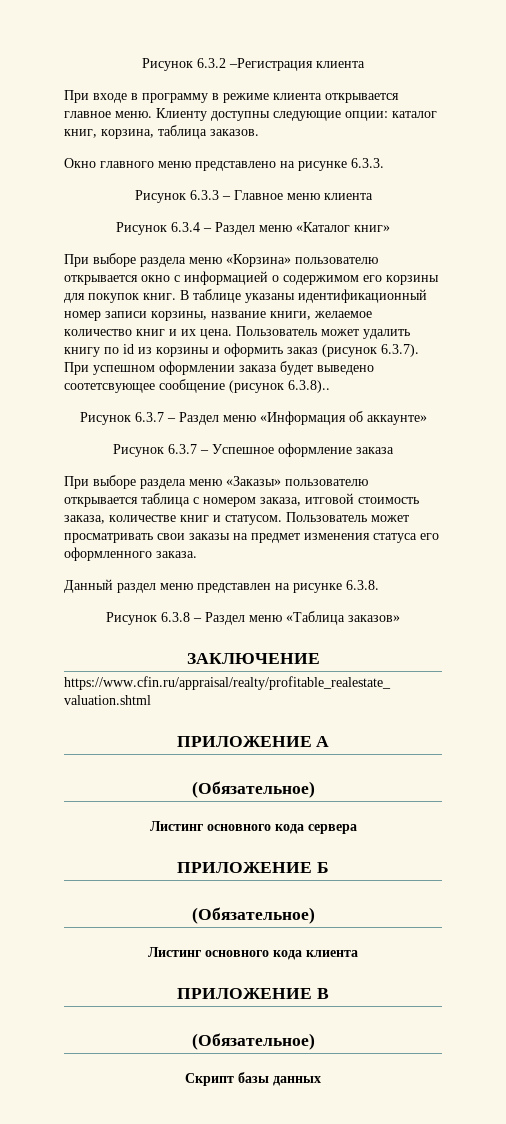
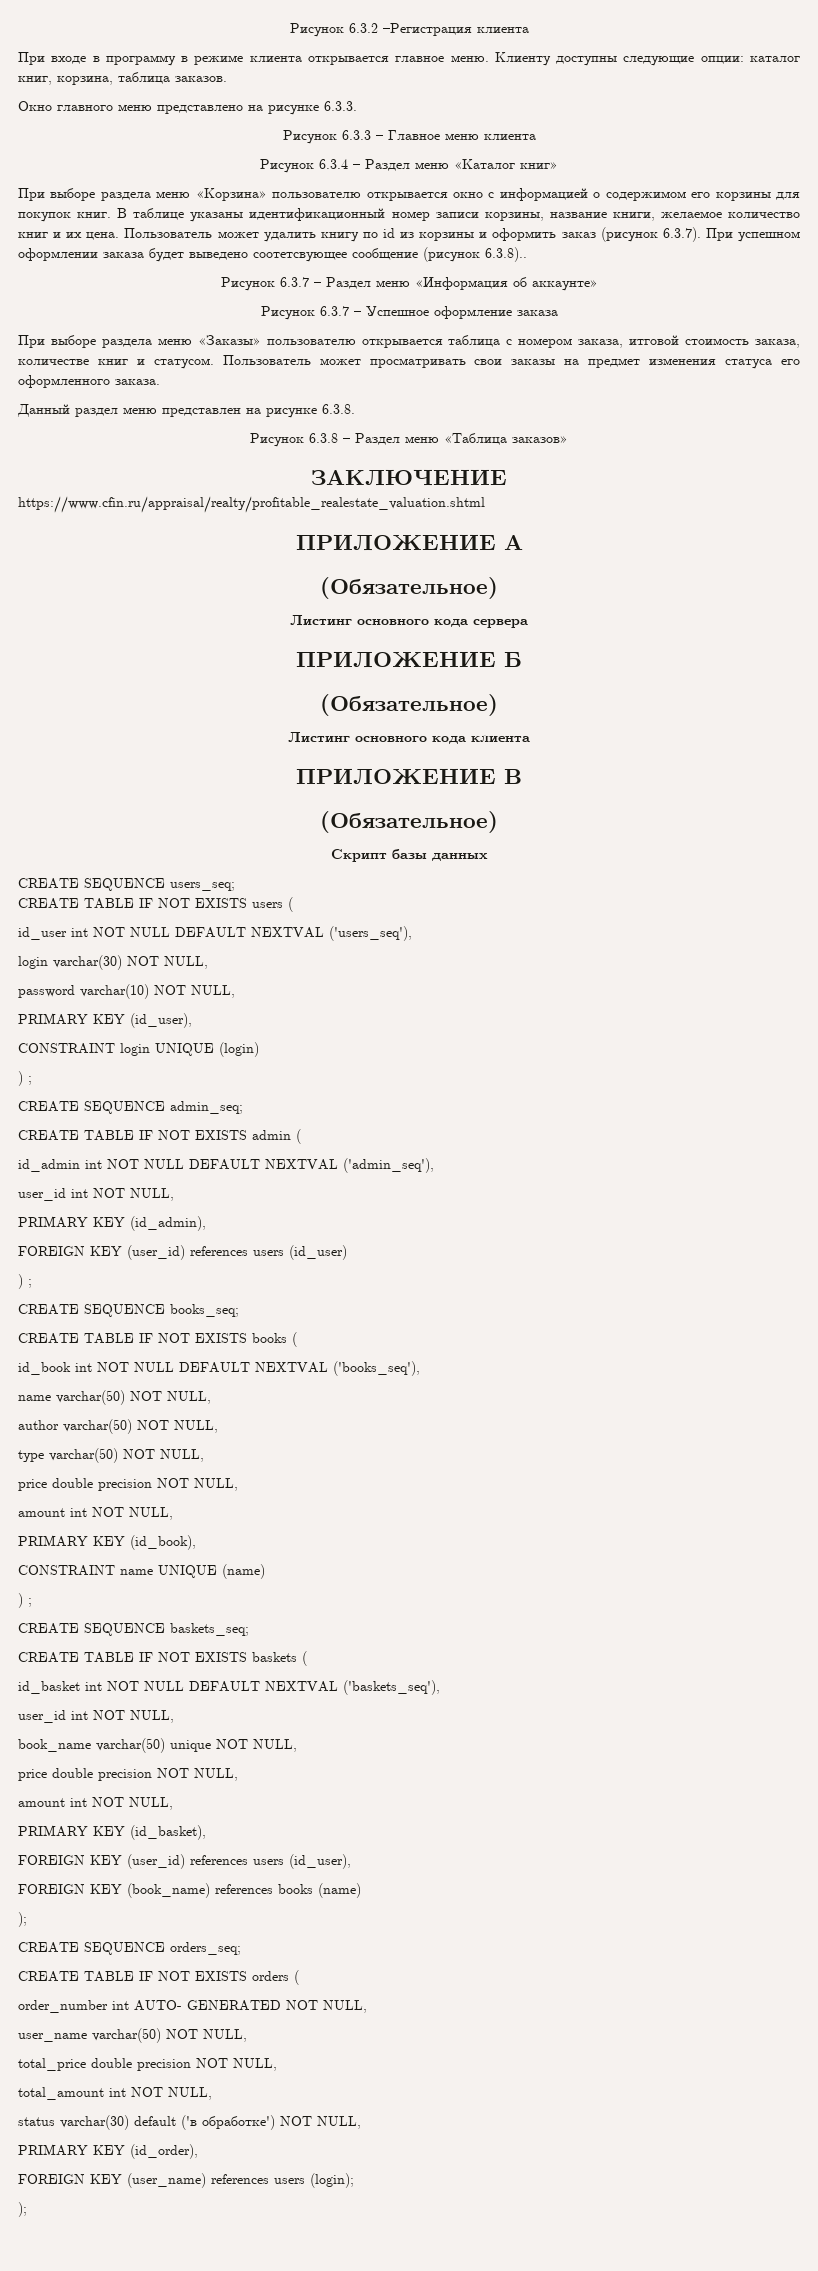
(321, 1081) none -> [18,878,235,891] [18,897,293,912] [18,926,412,941] [18,955,208,970] [18,984,235,999] [18,1013,192,1028] [18,1042,259,1057] [18,1071,32,1086] [18,1101,243,1114] [18,1129,301,1144] [18,1158,434,1173] [18,1188,174,1201] [18,1216,206,1231] [18,1245,347,1260] [18,1274,32,1289] [18,1304,239,1317] [18,1332,297,1347] [18,1361,420,1376] [18,1390,211,1405] [18,1419,218,1434] [18,1448,204,1463] [18,1478,238,1491] [18,1507,173,1520] [18,1535,196,1550] [18,1564,265,1579] [18,1593,32,1608] [18,1623,249,1636] [18,1651,307,1666] [18,1680,440,1695] [18,1710,174,1723] [18,1738,297,1753] [18,1768,238,1781] [18,1797,173,1810] [18,1825,206,1840] [18,1854,351,1869] [18,1883,361,1898] [18,1912,27,1927] [18,1942,241,1955] [18,1970,299,1985] [18,2000,367,2013] [18,2028,247,2043] [18,2058,277,2071] [18,2087,212,2100] [18,2115,361,2130] [18,2144,198,2159] [18,2173,354,2188] [18,2202,27,2217] // CREATE SEQUENCE users_seq; // CREATE TABLE IF NOT EXISTS users ( // id_user int NOT NULL DEFAULT NEXTVAL ('users_seq'), // login varchar(30) NOT NULL, // password varchar(10) NOT NULL, // PRIMARY KEY (id_user), // CONSTRAINT login UNIQUE (login) // ) ; // CREATE SEQUENCE admin_seq; // CREATE TABLE IF NOT EXISTS admin ( // id_admin int NOT NULL DEFAULT NEXTVAL ('admin_seq'), // user_id int NOT NULL, // PRIMARY KEY (id_admin), // FOREIGN KEY (user_id) references users (id_user) // ) ; // CREATE SEQUENCE books_seq; // CREATE TABLE IF NOT EXISTS books ( // id_book int NOT NULL DEFAULT NEXTVAL ('books_seq'), // name varchar(50) NOT NULL, // author varchar(50) NOT NULL, // type varchar(50) NOT NULL, // price double precision NOT NULL, // amount int NOT NULL, // PRIMARY KEY (id_book), // CONSTRAINT name UNIQUE (name) // ) ; // CREATE SEQUENCE baskets_seq; // CREATE TABLE IF NOT EXISTS baskets ( // id_basket int NOT NULL DEFAULT NEXTVAL ('baskets_seq'), // user_id int NOT NULL, // book_name varchar(50) unique NOT NULL, // price double precision NOT NULL, // amount int NOT NULL, // PRIMARY KEY (id_basket), // FOREIGN KEY (user_id) references users (id_user), // FOREIGN KEY (book_name) references books (name) // ); // CREATE SEQUENCE orders_seq; // CREATE TABLE IF NOT EXISTS orders ( // order_number int AUTO- GENERATED NOT NULL, // user_name varchar(50) NOT NULL, // total_price double precision NOT NULL, // total_amount int NOT NULL, // status varchar(30) default ('в обработке') NOT NULL, // PRIMARY KEY (id_order), // FOREIGN KEY (user_name) references users (login); // );

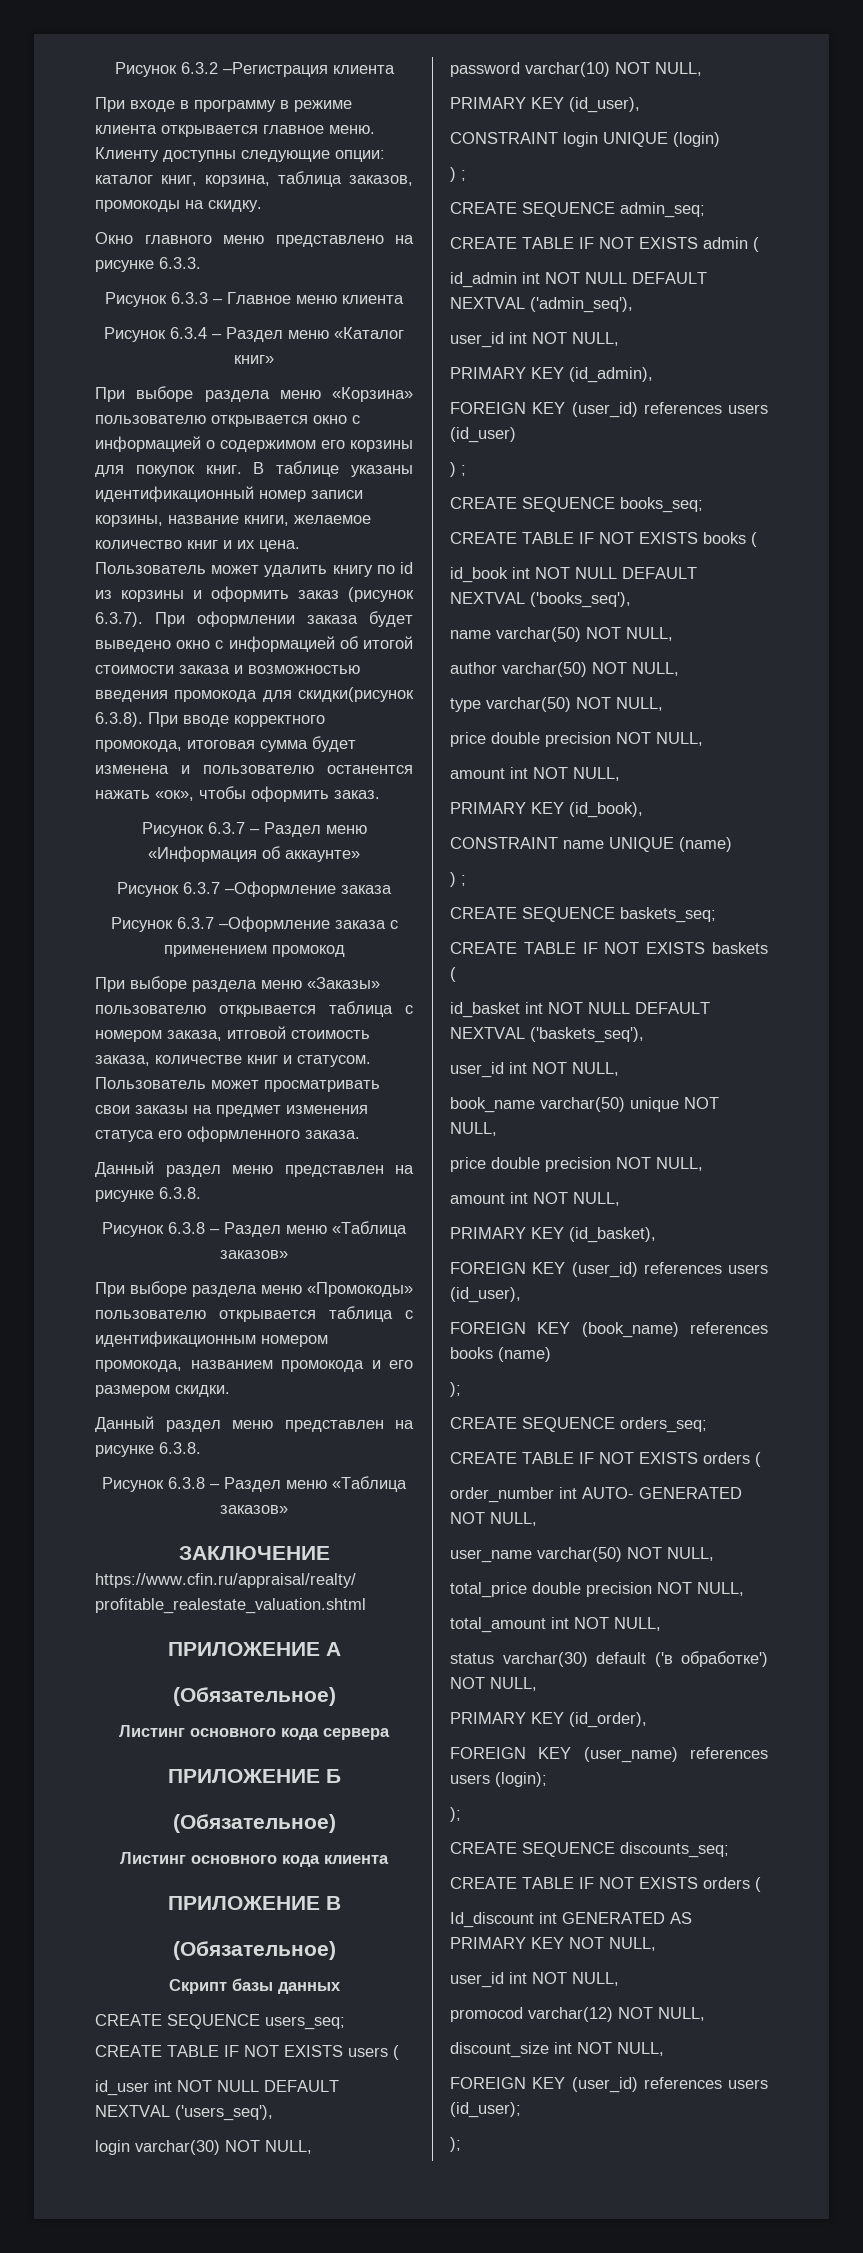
[175,76,227,82] заказов. -> [349,175,413,186] [95,200,262,212] заказов, промокоды на скидку.
[737,231,800,242] успешном -> (185, 619) none
[253,247,527,262] соотетсвующее сообщение (рисунок 6.3.8).. -> [176,636,413,652] [95,665,360,674] [95,687,414,702] [95,712,325,727] [95,736,356,752] [95,765,413,774] [95,786,380,802] окно с информацией об итогой стоимости заказа и возможностью введения промокода для скидки(рисунок 6.3.8). При вводе корректного промокода, итоговая сумма будет изменена и пользователю останентся нажать «ок», чтобы оформить заказ.
[353,306,558,319] – Успешное оформление заказа -> [225,881,392,897] [110,916,398,932] [163,945,345,957] –Оформление заказа // Рисунок 6.3.7 –Оформление заказа с применением промокод
(568, 439) none -> [95,1281,413,1297] [95,1306,413,1322] [95,1331,328,1347] [95,1360,413,1372] [95,1385,230,1397] [95,1416,414,1432] [95,1442,201,1457] [102,1476,407,1492] [220,1505,288,1514] // При выборе раздела меню «Промокоды» пользователю открывается таблица с идентификационным номером промокода, названием промокода и его размером скидки. // Данный раздел меню представлен на рисунке 6.3.8. // Рисунок 6.3.8 – Раздел меню «Таблица заказов»
(27, 2209) none -> [450,1842,729,1858] [450,1877,761,1892] [450,1912,692,1928] [450,1937,656,1951] [450,1972,619,1988] [450,2007,705,2022] [450,2042,664,2058] [450,2077,768,2093] [450,2102,521,2118] [450,2137,461,2152] // CREATE SEQUENCE discounts_seq; // CREATE TABLE IF NOT EXISTS orders ( // Id_discount int GENERATED AS PRIMARY KEY NOT NULL, // user_id int NOT NULL, // promocod varchar(12) NOT NULL, // discount_size int NOT NULL, // FOREIGN KEY (user_id) references users (id_user); // );

